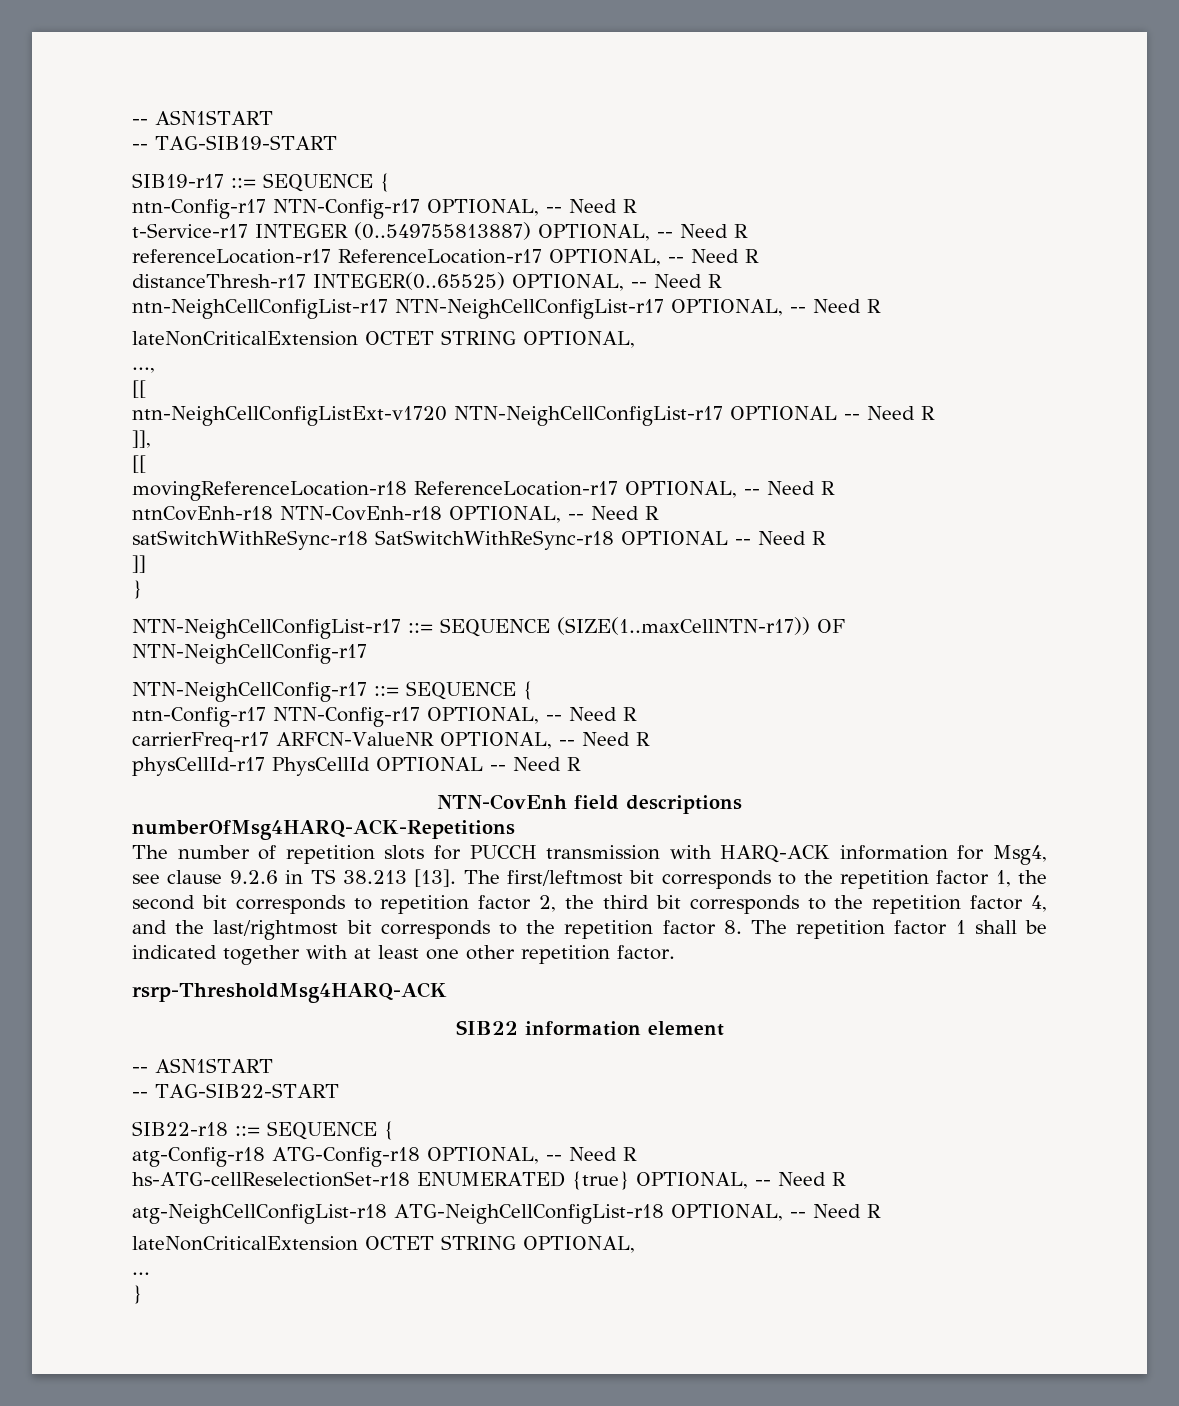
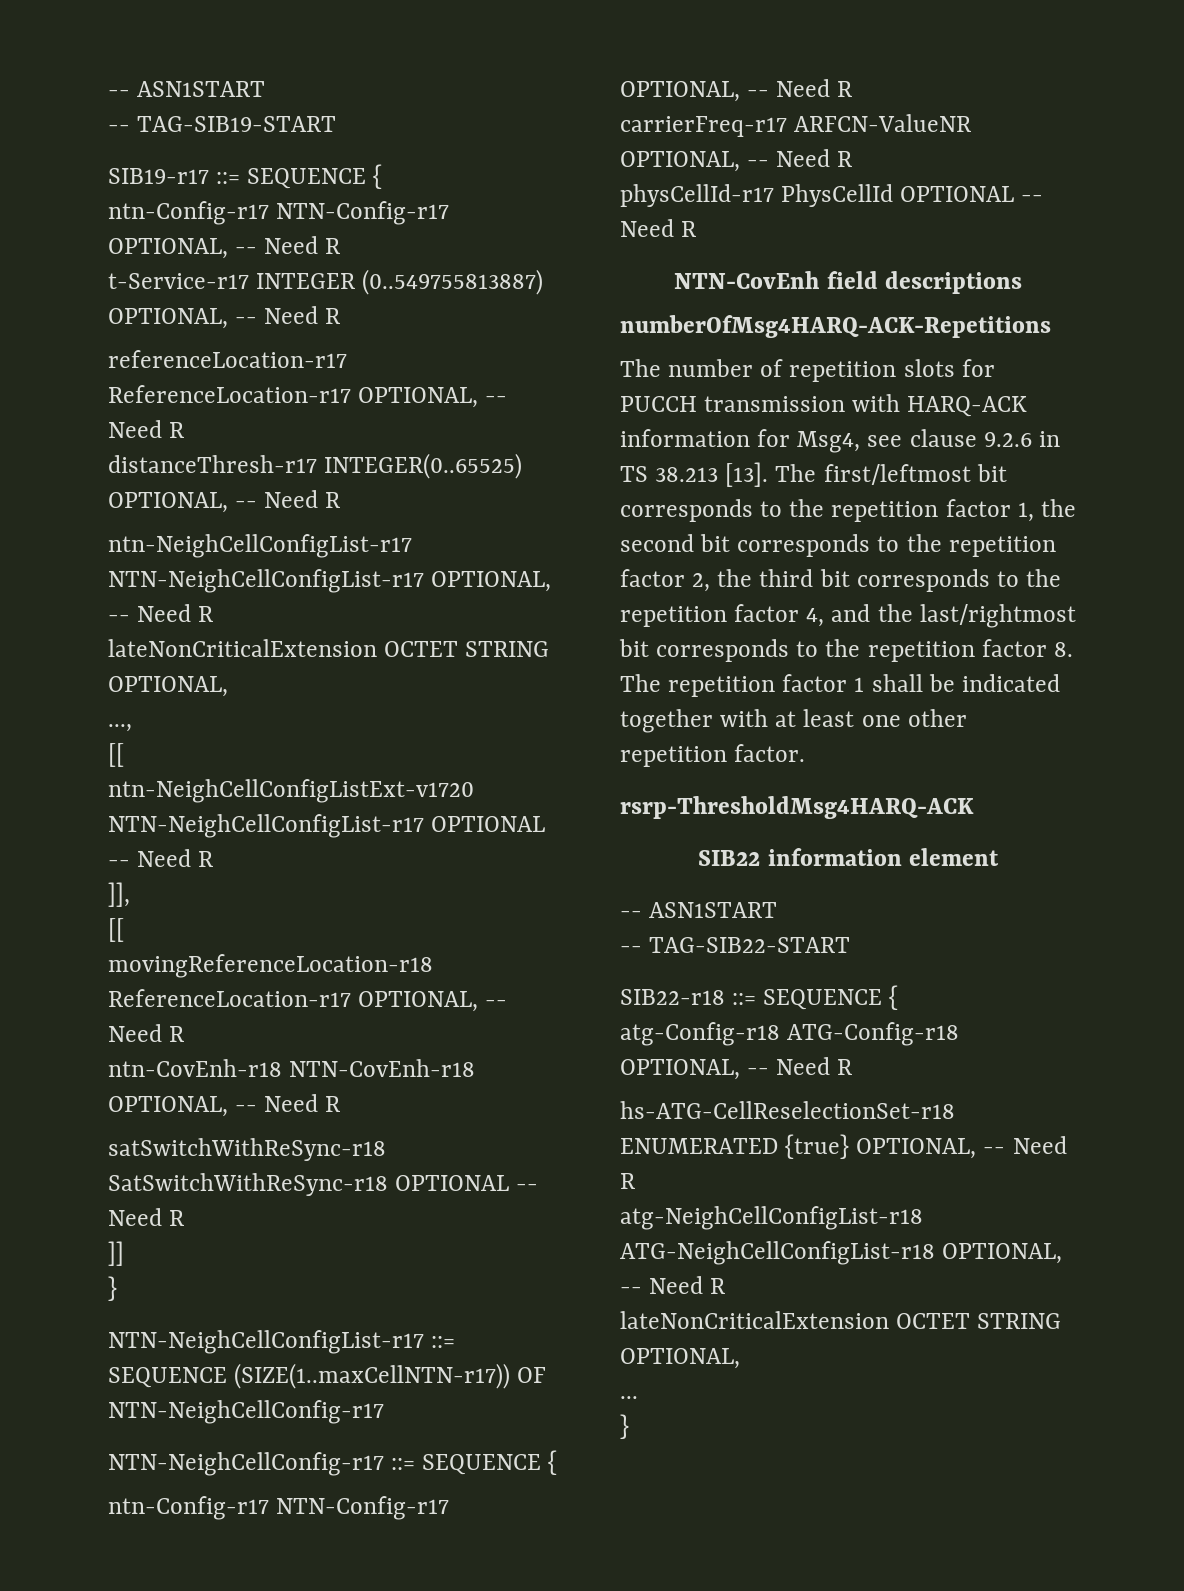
[132,506,273,521] ntnCovEnh-r18 -> [108,1059,282,1077] ntn-CovEnh-r18
(372, 904) none -> [906,534,942,552] the
[132,1171,410,1187] hs-ATG-cellReselectionSet-r18 -> [620,1101,955,1119] hs-ATG-CellReselectionSet-r18

